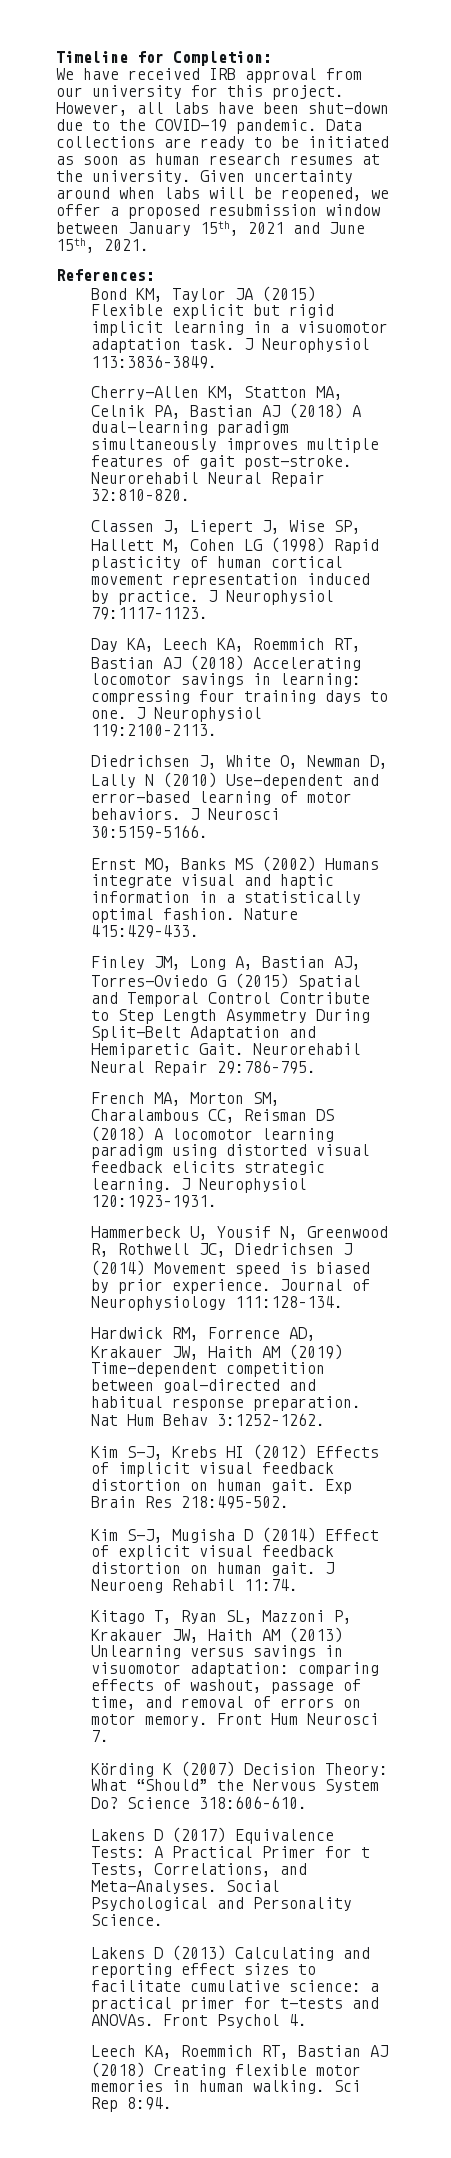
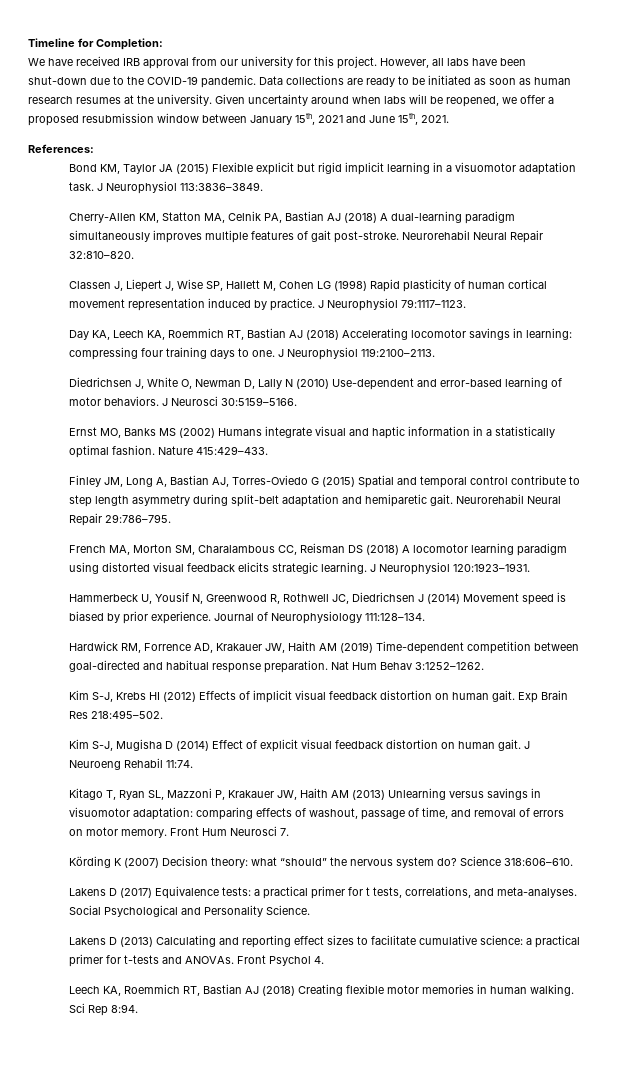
[126,992,370,1007] [90,1009,370,1024] [90,1026,316,1041] [90,1043,244,1058] Temporal Control Contribute to Step Length Asymmetry During Split-Belt Adaptation and Hemiparetic Gait. -> [419,475,580,488] [68,494,453,507] temporal control contribute to step length asymmetry during split-belt adaptation and hemiparetic gait.
[324,1763,388,1777] [90,1779,379,1793] [90,1797,118,1809] Theory: What “Should” the Nervous System Do? -> [210,857,457,868] theory: what “should” the nervous system do?
[90,1846,370,1858] [90,1863,307,1877] [90,1880,217,1894] Tests: A Practical Primer for t Tests, Correlations, and Meta-Analyses. -> [221,886,577,899] tests: a practical primer for t tests, correlations, and meta-analyses.

